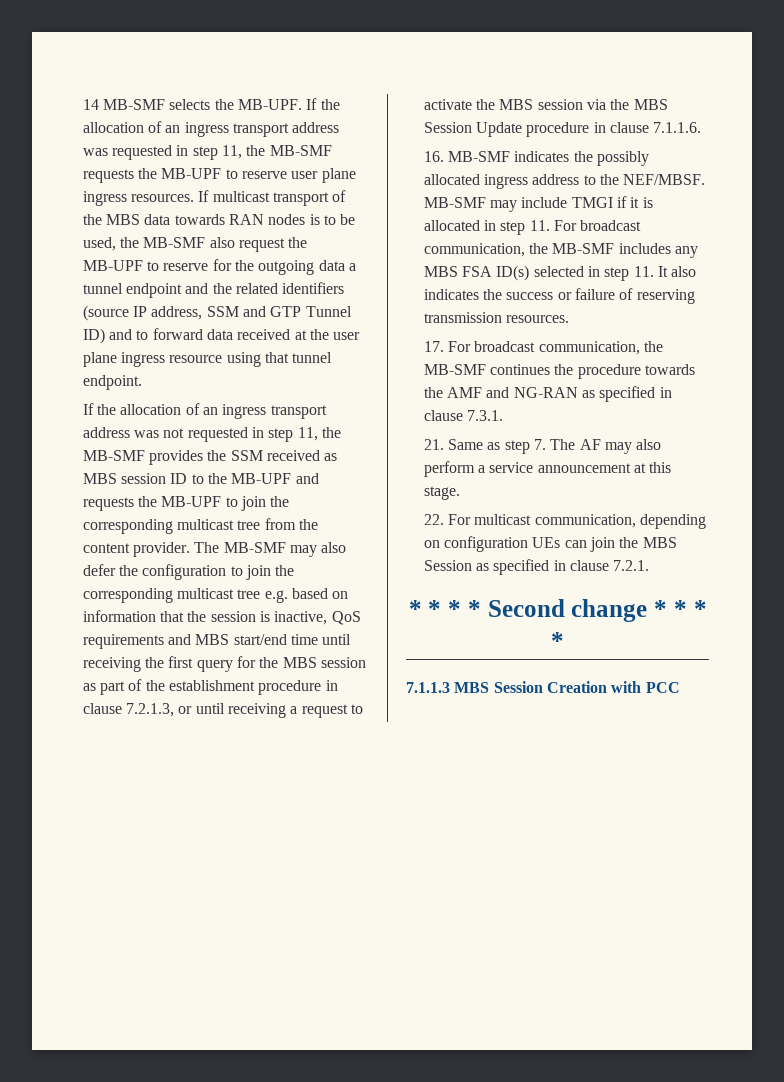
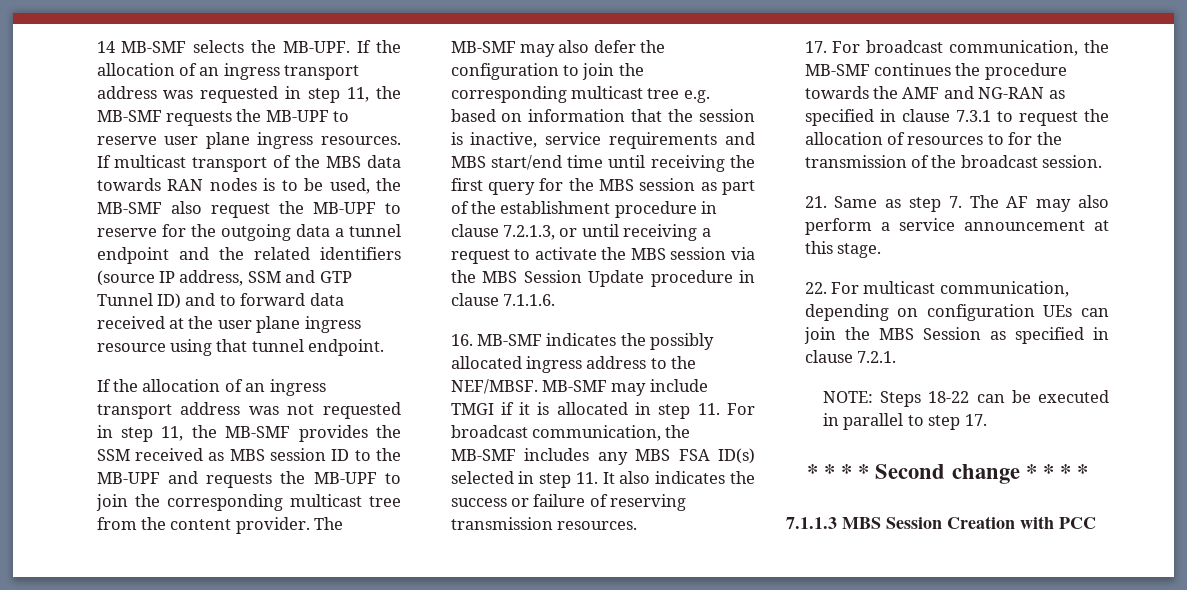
[331,611,361,625] QoS -> [545,132,602,145] service
[466,410,503,421] 7.3.1. -> [955,109,1109,126] [804,132,1062,145] [804,155,1103,168] 7.3.1 to request the allocation of resources to for the transmission of the broadcast session.
(650, 565) none -> [822,390,1109,407] [822,413,987,430] // NOTE: Steps 18-22 can be executed in parallel to step 17.

